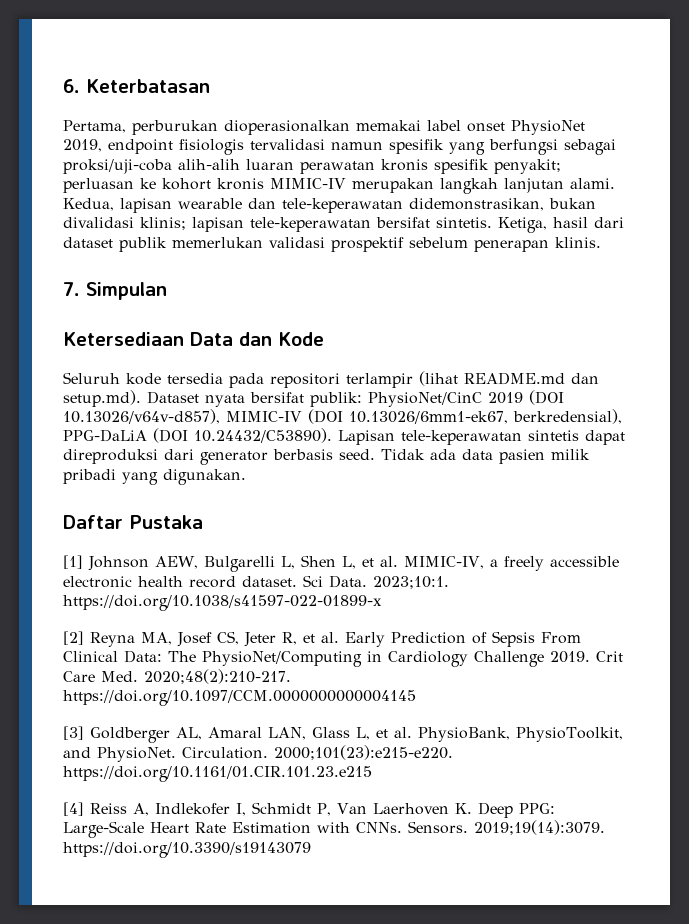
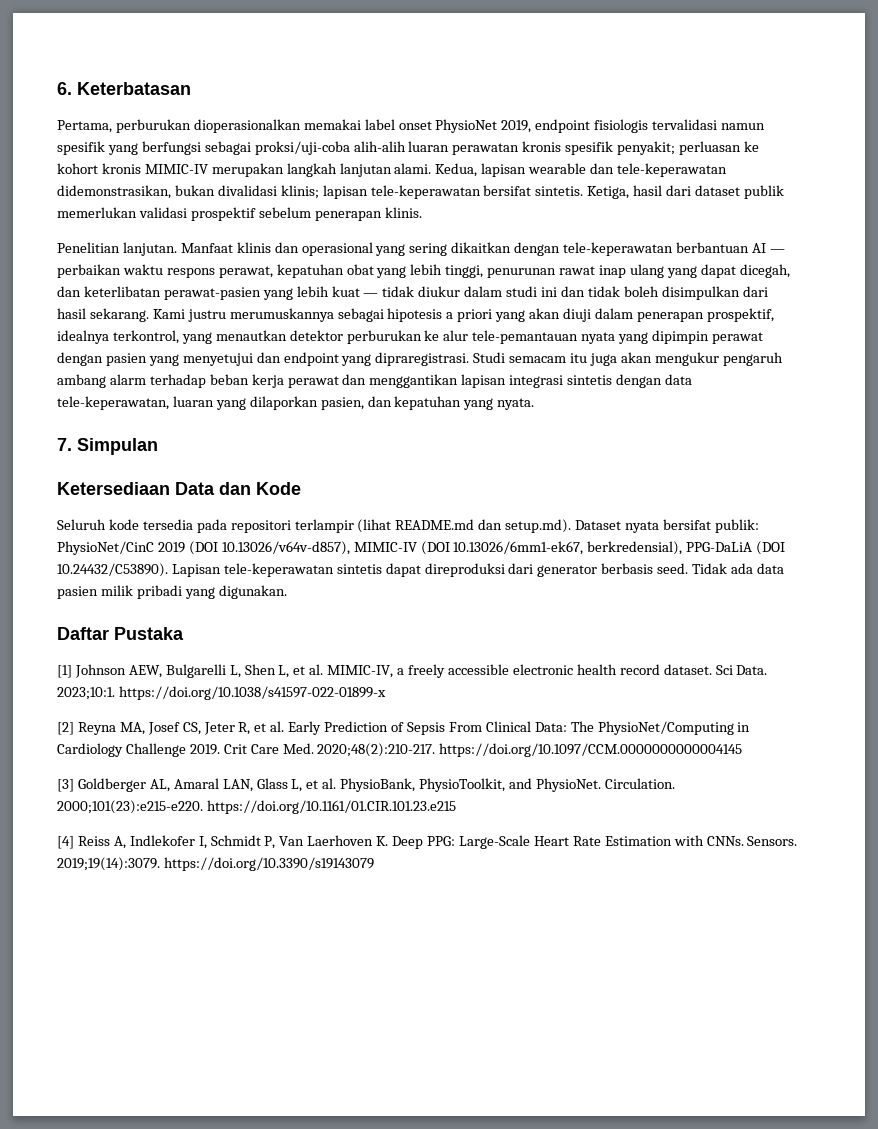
(601, 242) none -> [57,242,785,256] [57,264,790,278] [57,286,768,300] [57,308,774,322] [57,330,763,344] [57,352,783,366] [57,374,692,388] [57,396,535,410] // Penelitian lanjutan. Manfaat klinis dan operasional yang sering dikaitkan dengan tele-keperawatan berbantuan AI — perbaikan waktu respons perawat, kepatuhan obat yang lebih tinggi, penurunan rawat inap ulang yang dapat dicegah, dan keterlibatan perawat-pasien yang lebih kuat — tidak diukur dalam studi ini dan tidak boleh disimpulkan dari hasil sekarang. Kami justru merumuskannya sebagai hipotesis a priori yang akan diuji dalam penerapan prospektif, idealnya terkontrol, yang menautkan detektor perburukan ke alur tele-pemantauan nyata yang dipimpin perawat dengan pasien yang menyetujui dan endpoint yang dipraregistrasi. Studi semacam itu juga akan mengukur pengaruh ambang alarm terhadap beban kerja perawat dan menggantikan lapisan integrasi sintetis dengan data tele-keperawatan, luaran yang dilaporkan pasien, dan kepatuhan yang nyata.

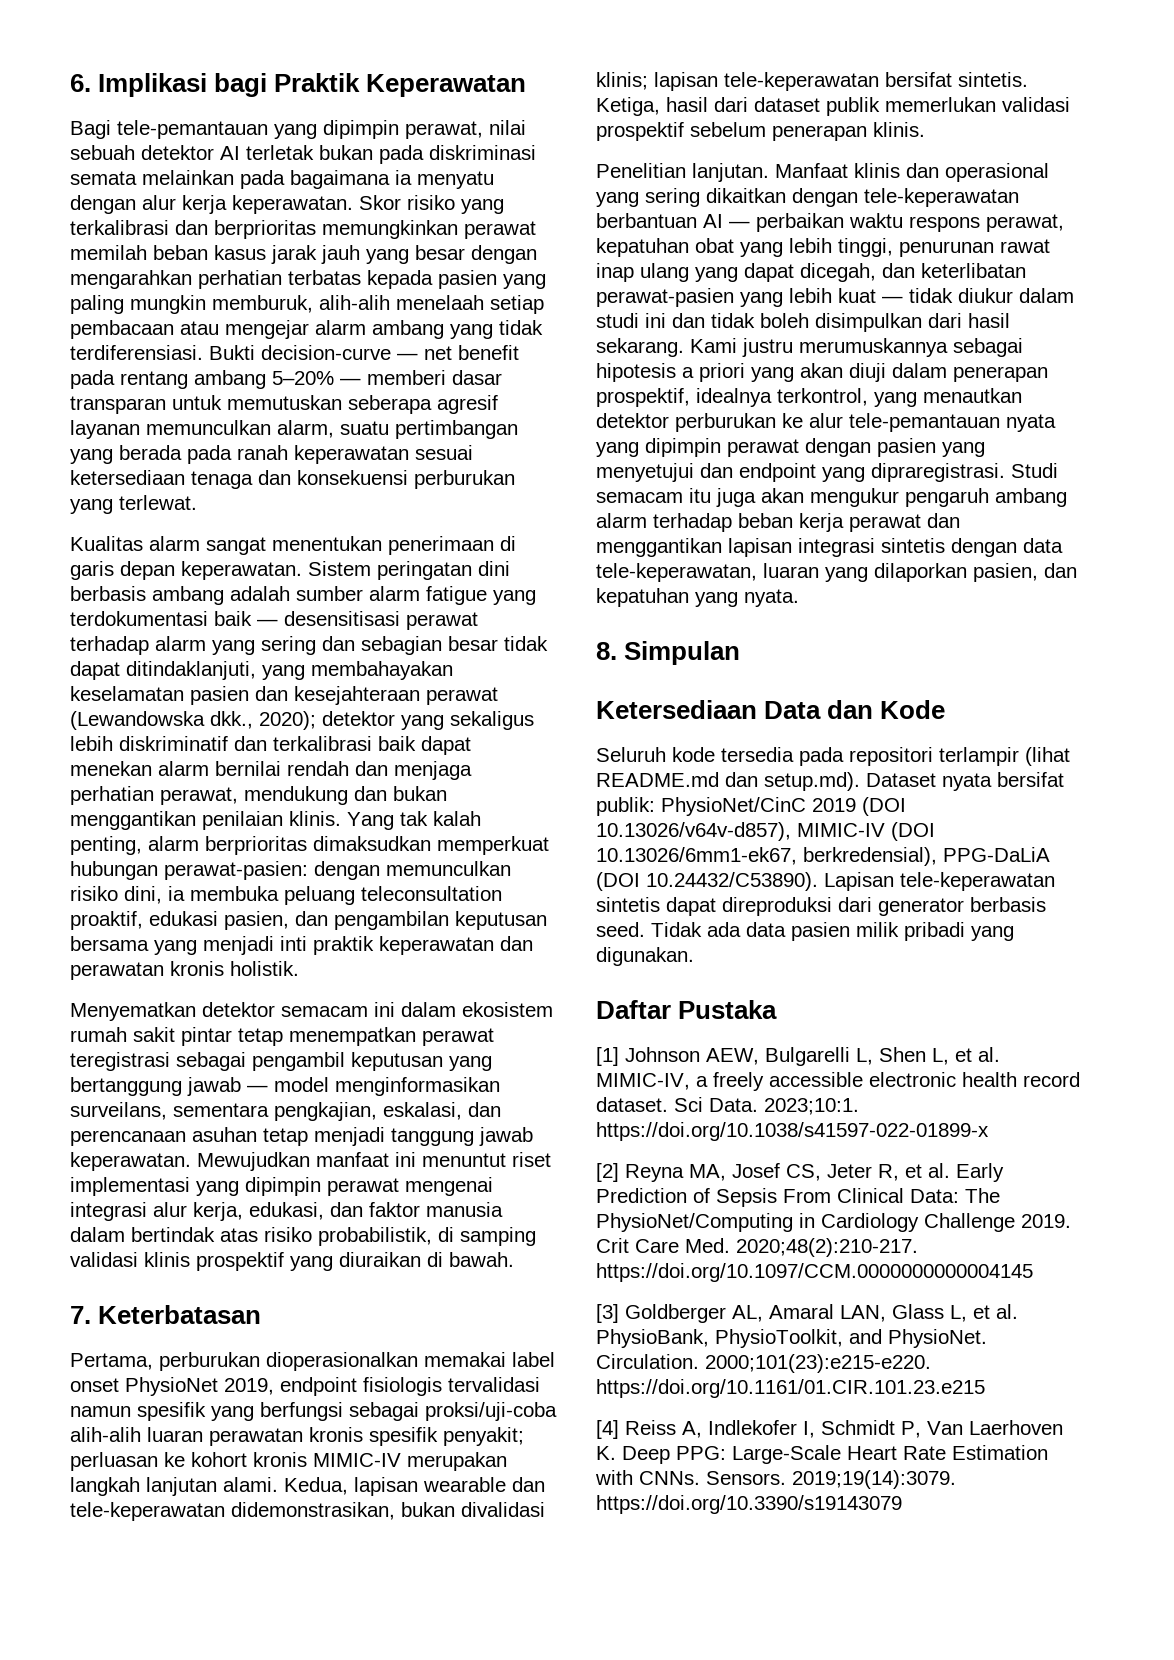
(72, 88) none -> [98,73,527,97] [70,120,526,139] [70,145,536,164] [70,170,494,189] [70,195,504,214] [70,220,536,239] [70,245,537,264] [70,270,546,289] [70,295,544,314] [70,320,543,339] [70,345,519,360] [70,370,502,389] [70,395,498,414] [70,420,518,439] [70,445,473,464] [70,470,515,489] [70,495,197,514] [70,536,516,555] [70,561,510,580] [70,586,536,605] [70,611,478,630] [70,636,548,655] [70,661,453,680] [70,686,498,705] [70,711,534,730] [70,736,471,755] [70,761,472,780] [70,786,447,805] [70,811,481,830] [70,836,549,855] [70,861,511,880] [70,886,502,905] [70,911,547,930] [70,936,533,955] [70,961,299,980] [70,1002,553,1021] [70,1027,494,1046] [70,1052,492,1071] [70,1077,500,1096] [70,1102,501,1121] [70,1127,533,1146] [70,1152,551,1171] [70,1177,493,1196] [70,1202,503,1221] [70,1227,536,1246] [70,1252,514,1271] [70,1306,91,1324] Implikasi bagi Praktik Keperawatan // Bagi tele-pemantauan yang dipimpin perawat, nilai sebuah detektor AI terletak bukan pada diskriminasi semata melainkan pada bagaimana ia menyatu dengan alur kerja keperawatan. Skor risiko yang terkalibrasi dan berprioritas memungkinkan perawat memilah beban kasus jarak jauh yang besar dengan mengarahkan perhatian terbatas kepada pasien yang paling mungkin memburuk, alih-alih menelaah setiap pembacaan atau mengejar alarm ambang yang tidak terdiferensiasi. Bukti decision-curve — net benefit pada rentang ambang 5–20% — memberi dasar transparan untuk memutuskan seberapa agresif layanan memunculkan alarm, suatu pertimbangan yang berada pada ranah keperawatan sesuai ketersediaan tenaga dan konsekuensi perburukan yang terlewat. // Kualitas alarm sangat menentukan penerimaan di garis depan keperawatan. Sistem peringatan dini berbasis ambang adalah sumber alarm fatigue yang terdokumentasi baik — desensitisasi perawat terhadap alarm yang sering dan sebagian besar tidak dapat ditindaklanjuti, yang membahayakan keselamatan pasien dan kesejahteraan perawat (Lewandowska dkk., 2020); detektor yang sekaligus lebih diskriminatif dan terkalibrasi baik dapat menekan alarm bernilai rendah dan menjaga perhatian perawat, mendukung dan bukan menggantikan penilaian klinis. Yang tak kalah penting, alarm berprioritas dimaksudkan memperkuat hubungan perawat-pasien: dengan memunculkan risiko dini, ia membuka peluang teleconsultation proaktif, edukasi pasien, dan pengambilan keputusan bersama yang menjadi inti praktik keperawatan dan perawatan kronis holistik. // Menyematkan detektor semacam ini dalam ekosistem rumah sakit pintar tetap menempatkan perawat teregistrasi sebagai pengambil keputusan yang bertanggung jawab — model menginformasikan surveilans, sementara pengkajian, eskalasi, dan perencanaan asuhan tetap menjadi tanggung jawab keperawatan. Mewujudkan manfaat ini menuntut riset implementasi yang dipimpin perawat mengenai integrasi alur kerja, edukasi, dan faktor manusia dalam bertindak atas risiko probabilistik, di samping validasi klinis prospektif yang diuraikan di bawah. // 7.
[57,438,72,451] 7. -> [596,642,617,660] 8.

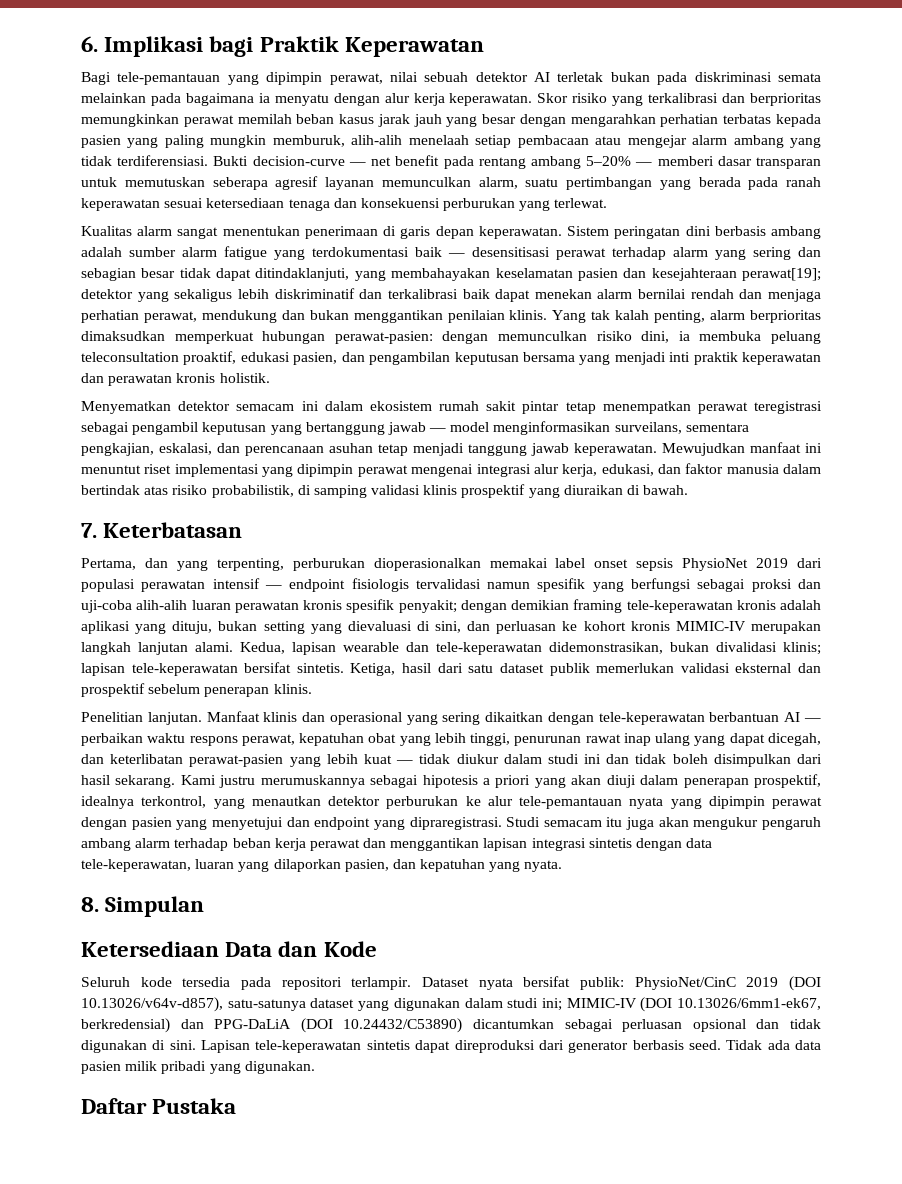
[426,687,498,705] [70,711,316,730] perawat (Lewandowska dkk., 2020); -> [742,268,821,281] perawat[19];
(153, 1361) none -> [144,558,284,571] dan yang terpenting,
[125,1377,274,1396] PhysioNet 2019, -> [636,558,822,571] [81,578,282,592] sepsis PhysioNet 2019 dari populasi perawatan intensif —
[425,1402,557,1421] proksi/uji-coba -> [751,579,821,592] [81,600,132,613] proksi dan uji-coba
(524, 1436) none -> [460,599,821,613] [81,621,491,634] dengan demikian framing tele-keperawatan kronis adalah aplikasi yang dituju, bukan setting yang dievaluasi di sini, dan
(748, 104) none -> [468,664,494,673] satu
(1070, 104) none -> [735,663,822,673] eksternal dan
[939,747,1070,766] [596,772,860,791] terlampir (lihat README.md dan setup.md). -> [351,977,412,990] terlampir.
[797,822,935,841] [596,847,1050,866] [596,872,818,891] MIMIC-IV (DOI 10.13026/6mm1-ek67, berkredensial), PPG-DaLiA (DOI 10.24432/C53890). -> [227,997,821,1012] [81,1018,822,1033] [81,1040,196,1053] satu-satunya dataset yang digunakan dalam studi ini; MIMIC-IV (DOI 10.13026/6mm1-ek67, berkredensial) dan PPG-DaLiA (DOI 10.24432/C53890) dicantumkan sebagai perluasan opsional dan tidak digunakan di sini.
[596,1047,1000,1066] [596,1072,1080,1091] [596,1097,859,1115] [596,1122,989,1141] [596,1163,1004,1182] [596,1188,1000,1207] [596,1213,1071,1232] [596,1238,918,1257] [596,1263,1033,1282] [596,1304,1018,1323] [596,1329,987,1348] [596,1354,931,1373] [596,1379,985,1398] [596,1420,1063,1439] [596,1445,1048,1464] [595,1470,956,1489] [596,1495,902,1514] // [1] Johnson AEW, Bulgarelli L, Shen L, et al. MIMIC-IV, a freely accessible electronic health record dataset. Sci Data. 2023;10:1. https://doi.org/10.1038/s41597-022-01899-x // [2] Reyna MA, Josef CS, Jeter R, et al. Early Prediction of Sepsis From Clinical Data: The PhysioNet/Computing in Cardiology Challenge 2019. Crit Care Med. 2020;48(2):210-217. https://doi.org/10.1097/CCM.0000000000004145 // [3] Goldberger AL, Amaral LAN, Glass L, et al. PhysioBank, PhysioToolkit, and PhysioNet. Circulation. 2000;101(23):e215-e220. https://doi.org/10.1161/01.CIR.101.23.e215 // [4] Reiss A, Indlekofer I, Schmidt P, Van Laerhoven K. Deep PPG: Large-Scale Heart Rate Estimation with CNNs. Sensors. 2019;19(14):3079. https://doi.org/10.3390/s19143079 -> (237, 1106) none

